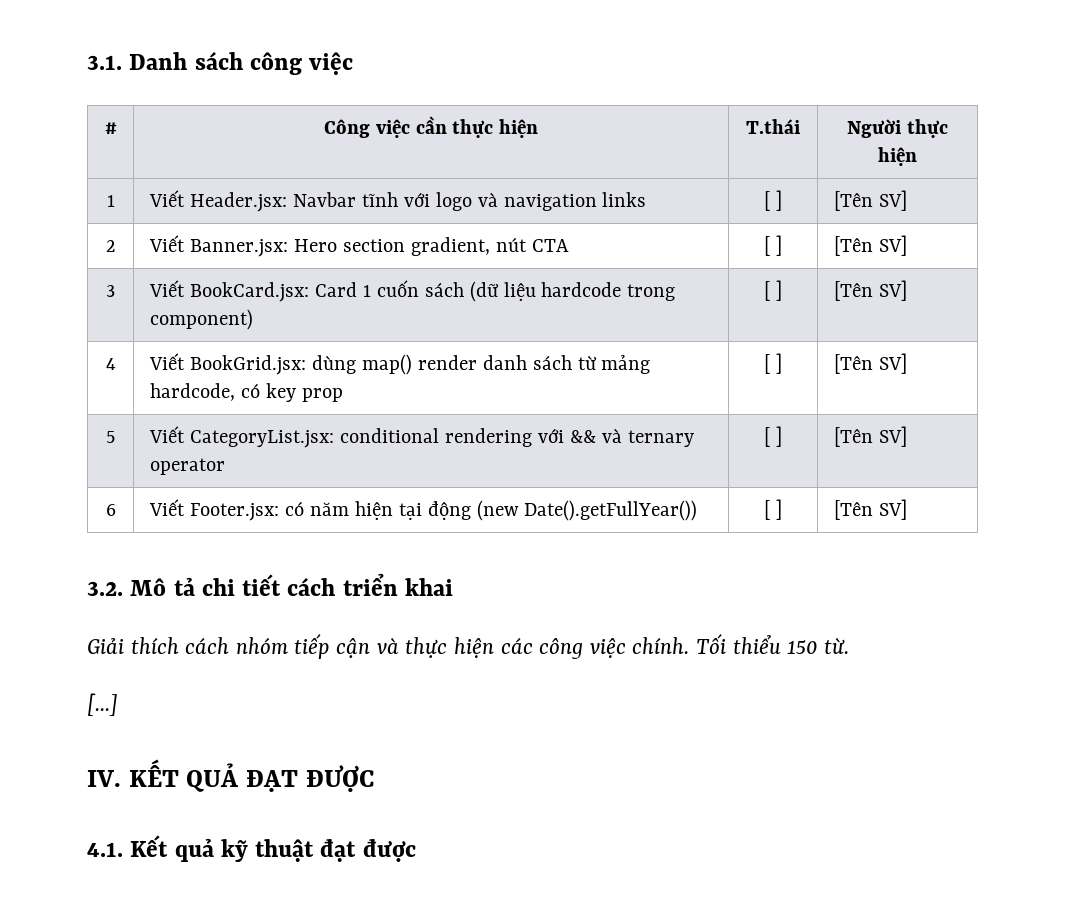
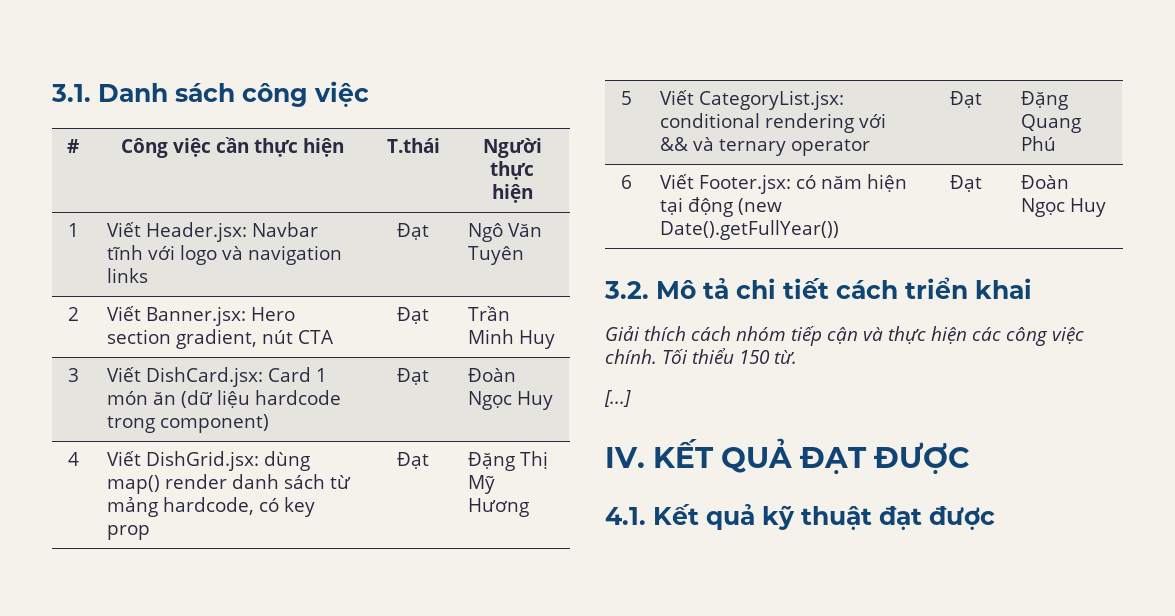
[764,190,782,211] [833,190,907,211] [ ] | [Tên SV] -> [397,223,429,240] [468,223,543,242] [468,246,525,265] Đạt | Ngô Văn Tuyên
[764,235,782,256] [833,235,907,256] [ ] | [Tên SV] -> [397,307,429,324] [468,306,511,321] [468,329,556,349] Đạt | Trần Minh Huy
[189,282,309,302] BookCard.jsx: -> [146,367,264,387] DishCard.jsx:
[376,280,464,297] cuốn sách -> [107,391,177,405] món ăn
[764,280,782,301] [833,280,907,301] [ ] | [Tên SV] -> [397,368,429,385] [468,368,517,382] [468,391,554,410] Đạt | Đoàn Ngọc Huy
[189,355,306,375] BookGrid.jsx: -> [146,451,260,471] DishGrid.jsx:
[764,353,782,374] [833,353,907,374] [ ] | [Tên SV] -> [397,452,429,469] [468,451,549,471] [468,475,496,494] [468,498,530,517] Đạt | Đặng Thị Mỹ Hương
[764,426,782,447] [833,426,907,447] [ ] | [Tên SV] -> [950,91,982,108] [1021,91,1069,110] [1021,114,1082,133] [1021,136,1057,151] Đạt | Đặng Quang Phú
[764,499,782,520] [833,499,907,520] [ ] | [Tên SV] -> [950,175,982,192] [1021,175,1070,189] [1021,198,1107,217] Đạt | Đoàn Ngọc Huy

